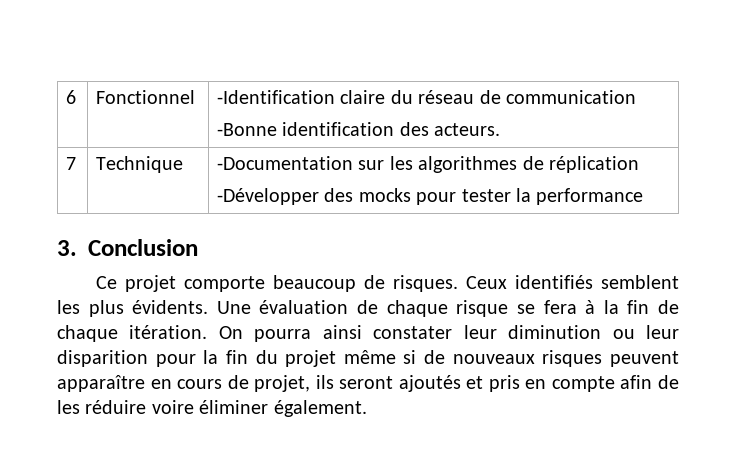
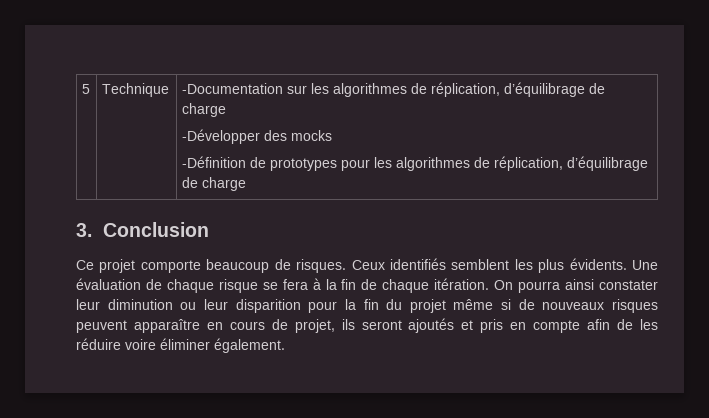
[66,90,77,104] [96,90,196,104] [217,90,637,104] [217,122,501,136] [66,157,77,170] 6 | Fonctionnel | -Identification claire du réseau de communication // -Bonne identification des acteurs. // 7 -> [81,84,90,94] 5
[549,156,640,173] réplication -> [430,82,605,97] [181,103,226,117] réplication, d’équilibrage de charge
[416,188,644,205] pour tester la performance -> [181,156,648,171] [181,177,246,191] // -Définition de prototypes pour les algorithmes de réplication, d’équilibrage de charge

